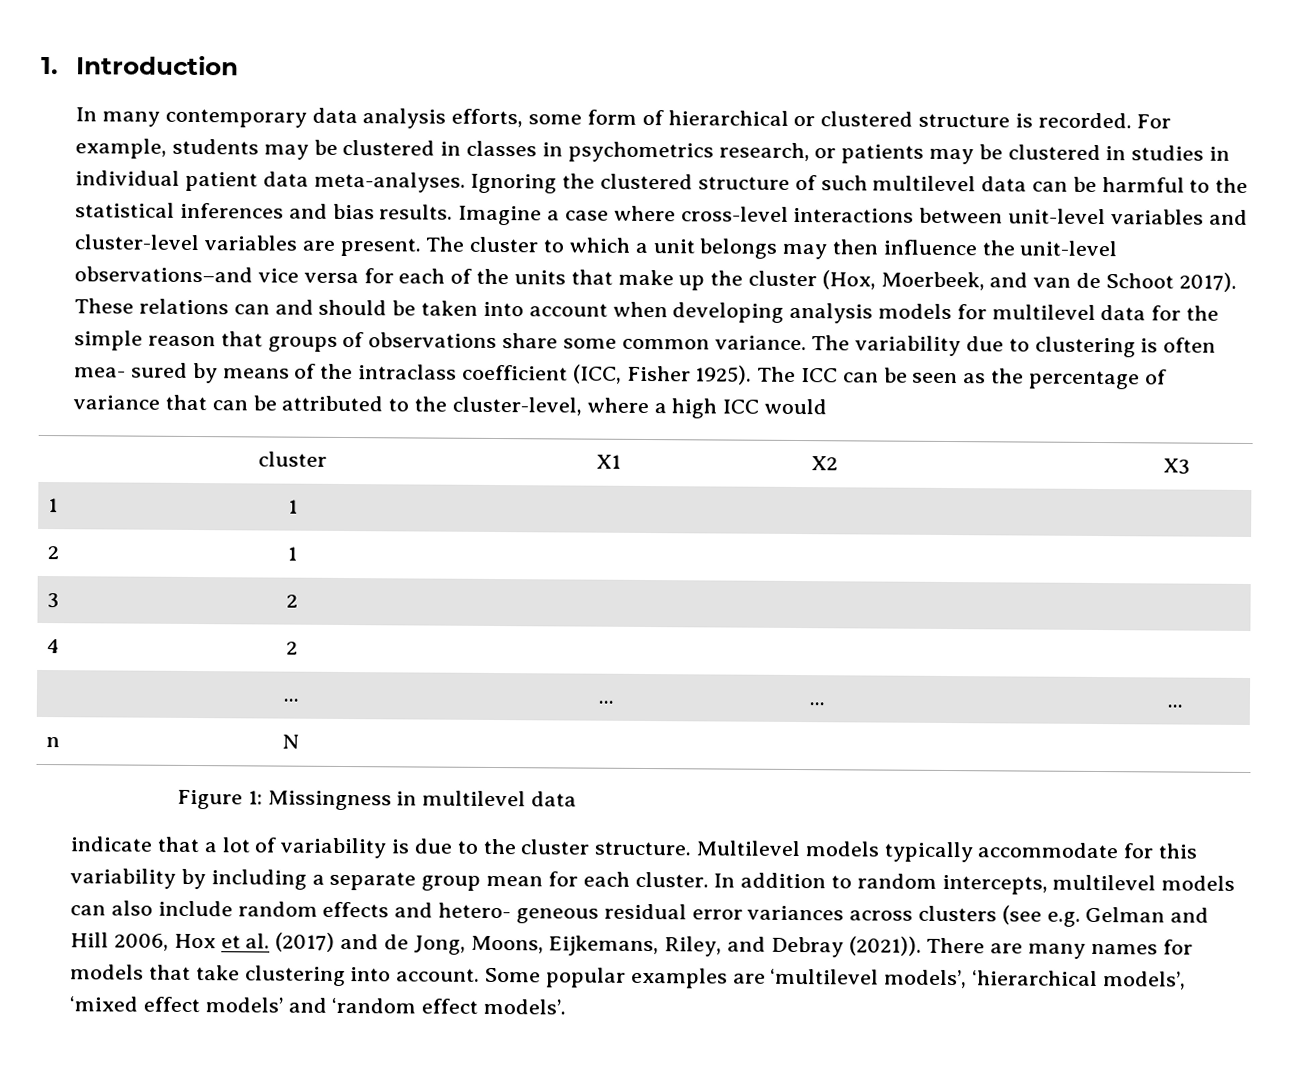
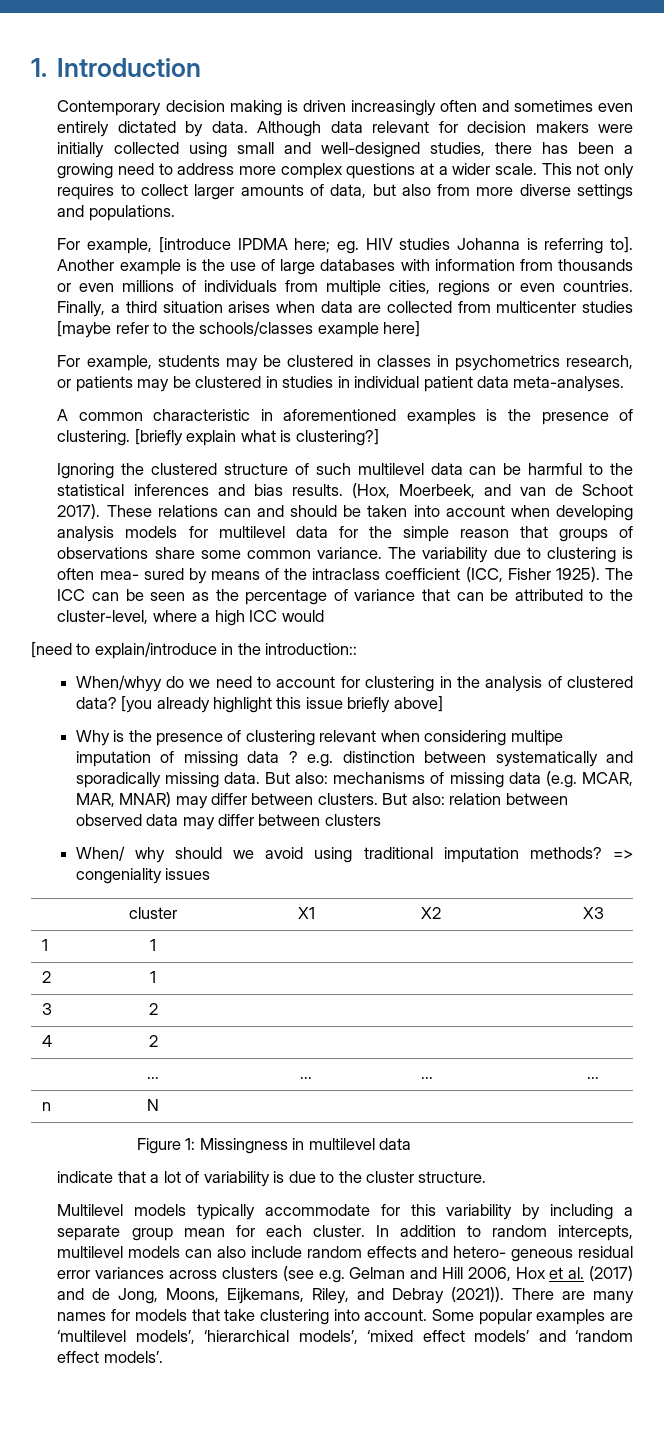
[75,107,1132,129] In many contemporary data analysis efforts, some form of hierarchical or clustered structure is recorded. -> [57,100,633,116] [57,121,633,137] [57,142,634,158] [57,163,634,179] [57,184,634,200] [57,205,175,221] [57,237,633,254] [57,259,633,275] [57,280,633,296] [57,301,633,317] [57,321,421,338] Contemporary decision making is driven increasingly often and sometimes even entirely dictated by data. Although data relevant for decision makers were initially collected using small and well-designed studies, there has been a growing need to address more complex questions at a wider scale. This not only requires to collect larger amounts of data, but also from more diverse settings and populations. // For example, [introduce IPDMA here; eg. HIV studies Johanna is referring to]. Another example is the use of large databases with information from thousands or even millions of individuals from multiple cities, regions or even countries. Finally, a third situation arises when data are collected from multicenter studies [maybe refer to the schools/classes example here] //
(466, 182) none -> [57,409,633,425] [57,429,379,446] // A common characteristic in aforementioned examples is the presence of clustering. [briefly explain what is clustering?] //
[458,205,1248,226] [74,234,1118,260] [74,266,817,291] Imagine a case where cross-level interactions between unit-level variables and cluster-level variables are present. The cluster to which a unit belongs may then influence the unit-level observations–and vice versa for each of the units that make up the cluster -> (343, 490) none
(827, 406) none -> [31,642,358,659] [75,675,633,692] [75,696,443,713] [75,730,563,746] [75,751,633,767] [75,771,633,788] [75,792,568,809] [75,814,381,830] [75,846,633,863] [75,868,211,884] // [need to explain/introduce in the introduction:: // When/whyy do we need to account for clustering in the analysis of clustered data? [you already highlight this issue briefly above] // Why is the presence of clustering relevant when considering multipe imputation of missing data ? e.g. distinction between systematically and sporadically missing data. But also: mechanisms of missing data (e.g. MCAR, MAR, MNAR) may differ between clusters. But also: relation between observed data may differ between clusters // When/ why should we avoid using traditional imputation methods? => congeniality issues
(692, 848) none -> (487, 1177) //

